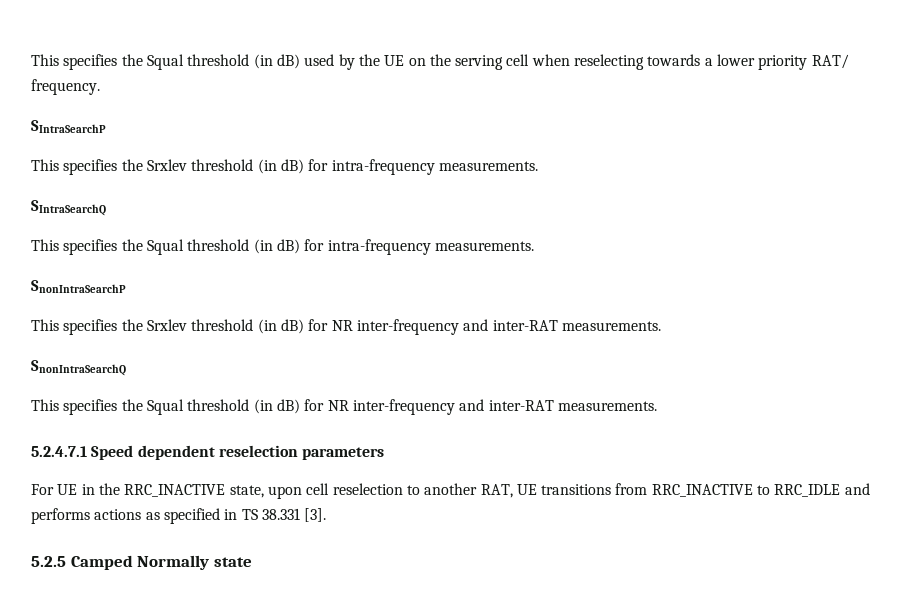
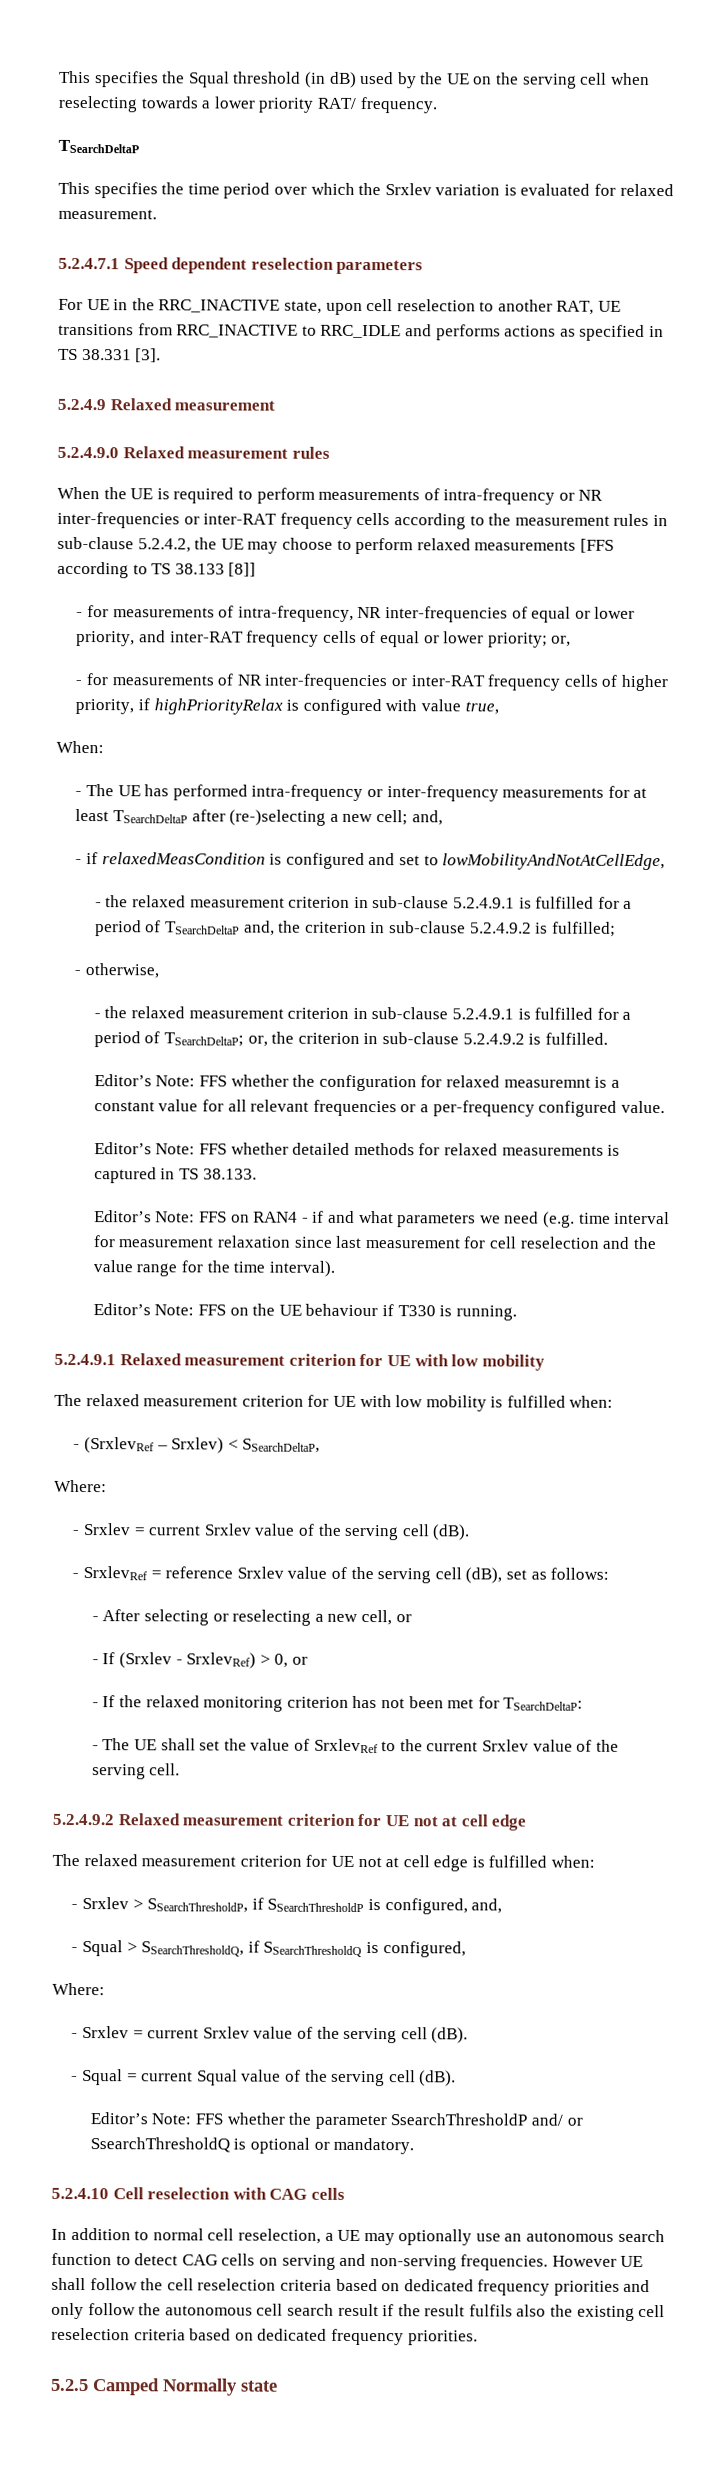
[31,120,106,133] [31,159,538,175] [31,200,106,216] [31,239,534,255] [31,280,126,293] [31,319,661,335] [31,360,126,376] [31,399,657,415] SIntraSearchP // This specifies the Srxlev threshold (in dB) for intra-frequency measurements. // SIntraSearchQ // This specifies the Squal threshold (in dB) for intra-frequency measurements. // SnonIntraSearchP // This specifies the Srxlev threshold (in dB) for NR inter-frequency and inter-RAT measurements. // SnonIntraSearchQ // This specifies the Squal threshold (in dB) for NR inter-frequency and inter-RAT measurements. -> [58,139,139,154] [58,181,674,199] [58,208,157,220] TSearchDeltaP // This specifies the time period over which the Srxlev variation is evaluated for relaxed measurement.
(327, 515) none -> [57,398,276,411] [57,446,330,459] [57,486,604,505] [57,511,668,530] [57,536,614,555] [57,561,257,579] [76,605,636,623] [76,630,572,648] [75,673,668,692] [75,698,499,716] [56,740,104,754] [75,784,648,802] [75,808,443,826] [75,852,666,871] [94,895,633,909] [94,920,616,937] [74,963,160,979] [93,1006,632,1020] [93,1031,608,1048] [93,1074,620,1092] [93,1099,665,1117] [93,1142,621,1156] [93,1167,257,1184] [93,1210,671,1228] [92,1235,657,1250] [92,1260,335,1277] [92,1303,517,1321] [54,1353,545,1371] [54,1393,614,1412] [73,1437,321,1454] [54,1479,107,1493] [72,1523,471,1541] [72,1566,610,1584] [91,1609,412,1626] [91,1652,308,1669] [91,1695,584,1712] [91,1738,619,1754] [91,1763,181,1780] [52,1813,528,1831] [52,1853,596,1872] [71,1897,503,1915] [71,1940,466,1958] [52,1982,105,1996] [71,2026,469,2044] [71,2069,457,2087] [89,2112,583,2130] [89,2137,415,2155] [51,2187,345,2200] [51,2227,665,2246] [51,2252,644,2271] [51,2277,651,2296] [51,2302,666,2321] [51,2327,478,2346] // 5.2.4.9 Relaxed measurement // 5.2.4.9.0 Relaxed measurement rules // When the UE is required to perform measurements of intra-frequency or NR inter-frequencies or inter-RAT frequency cells according to the measurement rules in sub-clause 5.2.4.2, the UE may choose to perform relaxed measurements [FFS according to TS 38.133 [8]] // - for measurements of intra-frequency, NR inter-frequencies of equal or lower priority, and inter-RAT frequency cells of equal or lower priority; or, // - for measurements of NR inter-frequencies or inter-RAT frequency cells of higher priority, if highPriorityRelax is configured with value true, // When: // - The UE has performed intra-frequency or inter-frequency measurements for at least TSearchDeltaP after (re-)selecting a new cell; and, // - if relaxedMeasCondition is configured and set to lowMobilityAndNotAtCellEdge, // - the relaxed measurement criterion in sub-clause 5.2.4.9.1 is fulfilled for a period of TSearchDeltaP and, the criterion in sub-clause 5.2.4.9.2 is fulfilled; // - otherwise, // - the relaxed measurement criterion in sub-clause 5.2.4.9.1 is fulfilled for a period of TSearchDeltaP; or, the criterion in sub-clause 5.2.4.9.2 is fulfilled. // Editor’s Note: FFS whether the configuration for relaxed measuremnt is a constant value for all relevant frequencies or a per-frequency configured value. // Editor’s Note: FFS whether detailed methods for relaxed measurements is captured in TS 38.133. // Editor’s Note: FFS on RAN4 - if and what parameters we need (e.g. time interval for measurement relaxation since last measurement for cell reselection and the value range for the time interval). // Editor’s Note: FFS on the UE behaviour if T330 is running. // 5.2.4.9.1 Relaxed measurement criterion for UE with low mobility // The relaxed measurement criterion for UE with low mobility is fulfilled when: // - (SrxlevRef – Srxlev) < SSearchDeltaP, // Where: // - Srxlev = current Srxlev value of the serving cell (dB). // - SrxlevRef = reference Srxlev value of the serving cell (dB), set as follows: // - After selecting or reselecting a new cell, or // - If (Srxlev - SrxlevRef) > 0, or // - If the relaxed monitoring criterion has not been met for TSearchDeltaP: // - The UE shall set the value of SrxlevRef to the current Srxlev value of the serving cell. // 5.2.4.9.2 Relaxed measurement criterion for UE not at cell edge // The relaxed measurement criterion for UE not at cell edge is fulfilled when: // - Srxlev > SSearchThresholdP, if SSearchThresholdP is configured, and, // - Squal > SSearchThresholdQ, if SSearchThresholdQ is configured, // Where: // - Srxlev = current Srxlev value of the serving cell (dB). // - Squal = current Squal value of the serving cell (dB). // Editor’s Note: FFS whether the parameter SsearchThresholdP and/ or SsearchThresholdQ is optional or mandatory. // 5.2.4.10 Cell reselection with CAG cells // In addition to normal cell reselection, a UE may optionally use an autonomous search function to detect CAG cells on serving and non-serving frequencies. However UE shall follow the cell reselection criteria based on dedicated frequency priorities and only follow the autonomous cell search result if the result fulfils also the existing cell reselection criteria based on dedicated frequency priorities.

